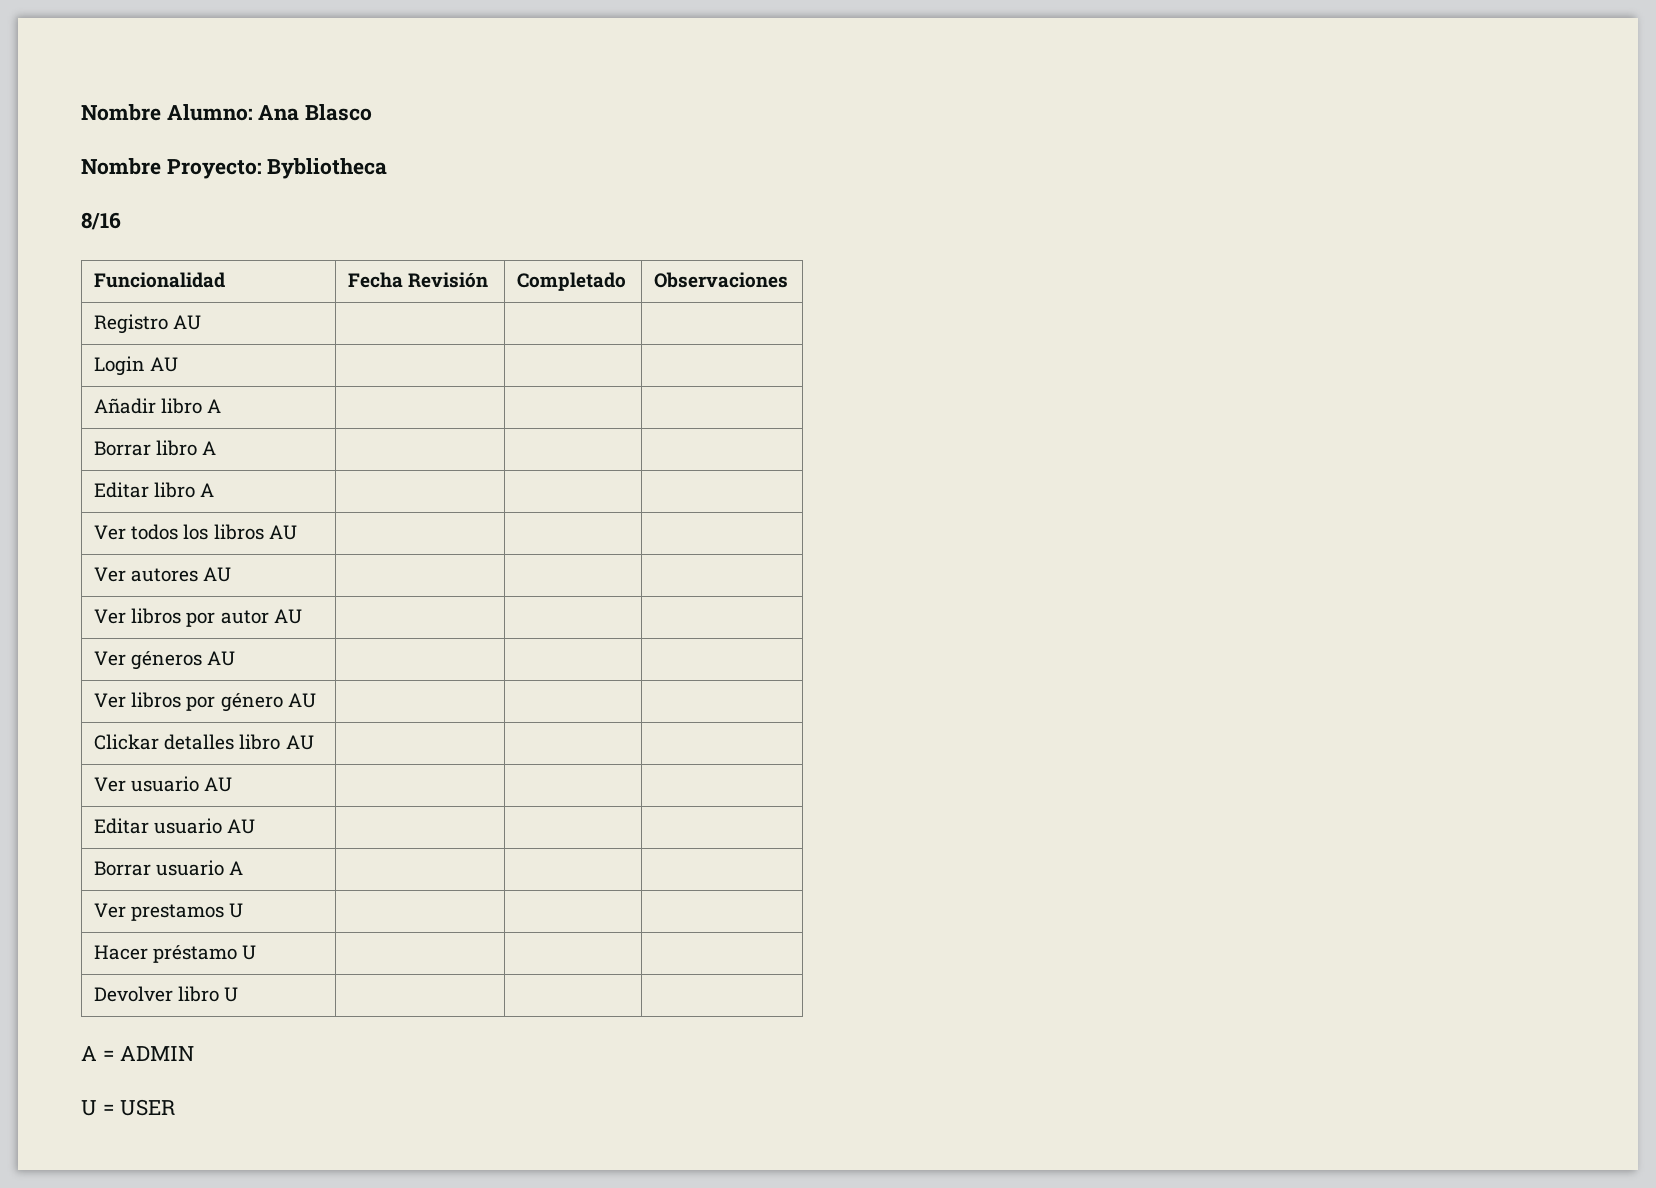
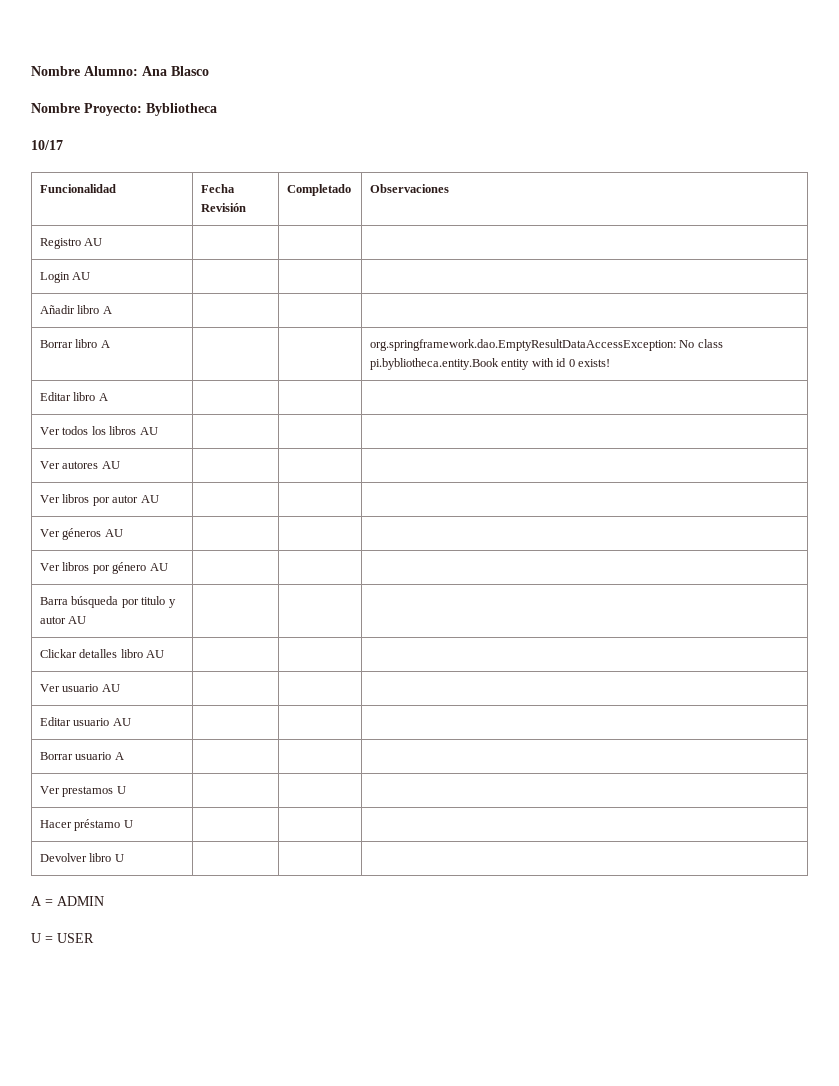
[81,212,121,230] 8/16 -> [31,140,63,150] 10/17
(217, 448) none -> [370,339,723,351] [370,358,610,370] org.springframework.dao.EmptyResultDataAccessException: No class pi.bybliotheca.entity.Book entity with id 0 exists!
(316, 700) none -> [40,596,176,608] [40,616,87,624] // Barra búsqueda por titulo y autor AU | | |

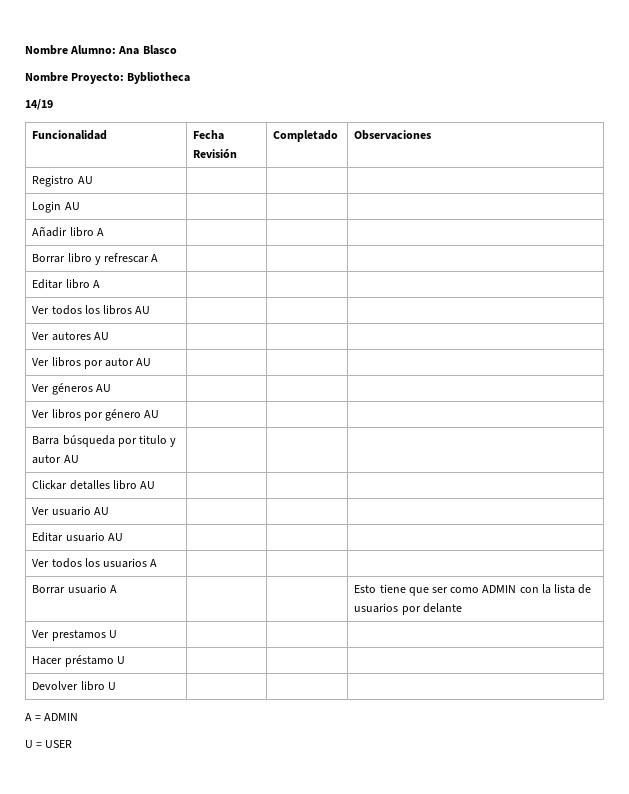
[31,140,63,150] 10/17 -> [25,99,53,110] 14/19
[100,340,110,348] [370,339,723,351] [370,358,610,370] A | | | org.springframework.dao.EmptyResultDataAccessException: No class pi.bybliotheca.entity.Book entity with id 0 exists! -> [94,253,159,265] y refrescar A | | |
[40,752,124,760] Borrar usuario A | | | -> [32,558,158,568] [32,584,117,594] [354,584,592,596] [354,603,462,615] Ver todos los usuarios A | | | // Borrar usuario A | | | Esto tiene que ser como ADMIN con la lista de usuarios por delante

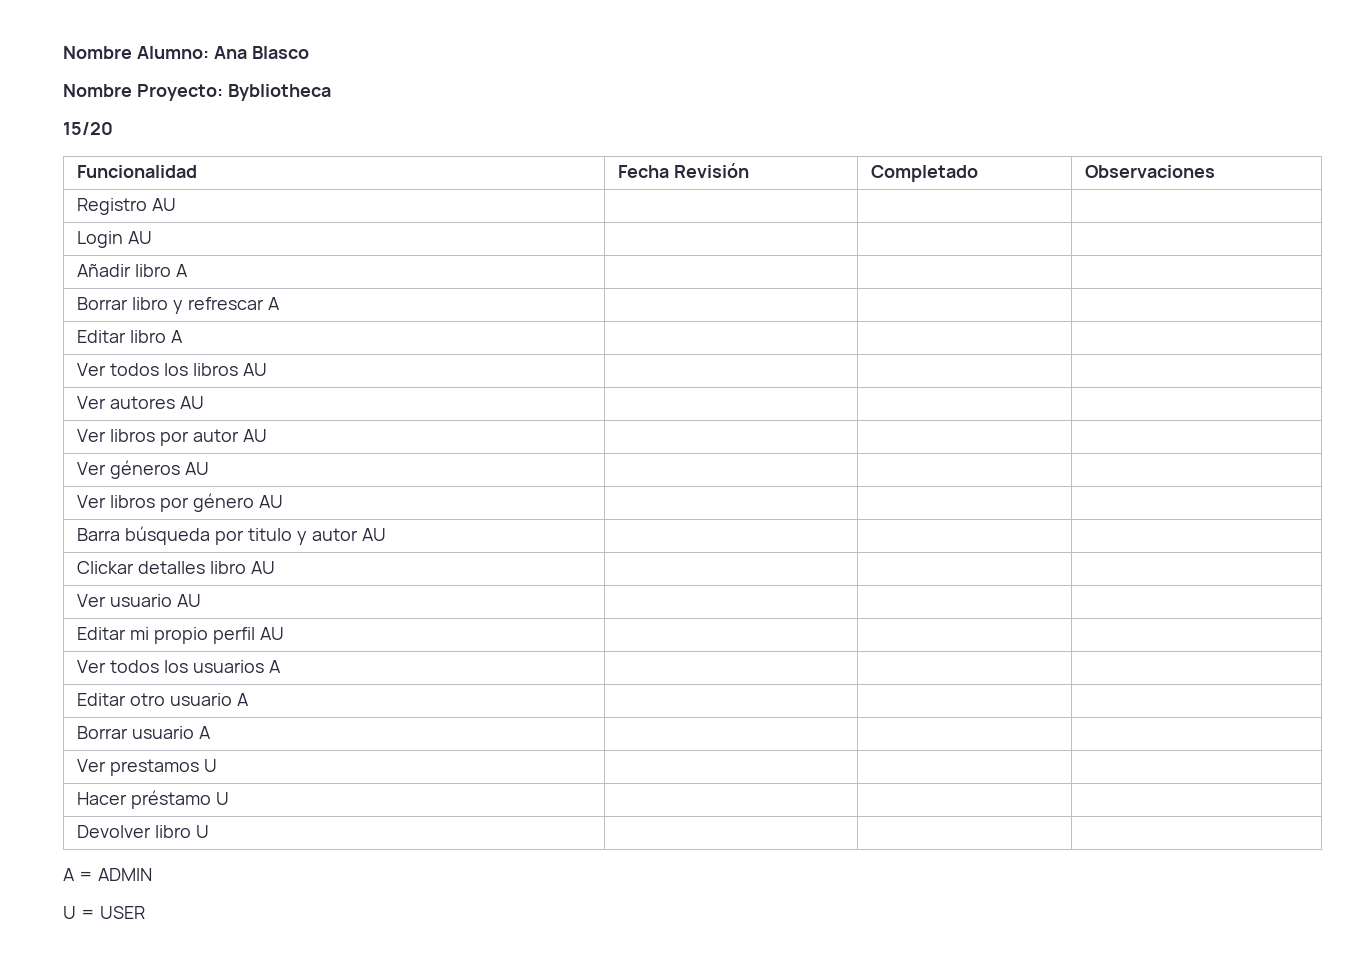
[25,99,53,110] 14/19 -> [63,122,113,135] 15/20
[65,532,105,542] usuario -> [130,627,255,644] mi propio perfil
(158, 563) none -> [77,693,249,706] // Editar otro usuario A | | |
[354,584,592,596] [354,603,462,615] Esto tiene que ser como ADMIN con la lista de usuarios por delante -> (212, 732) none

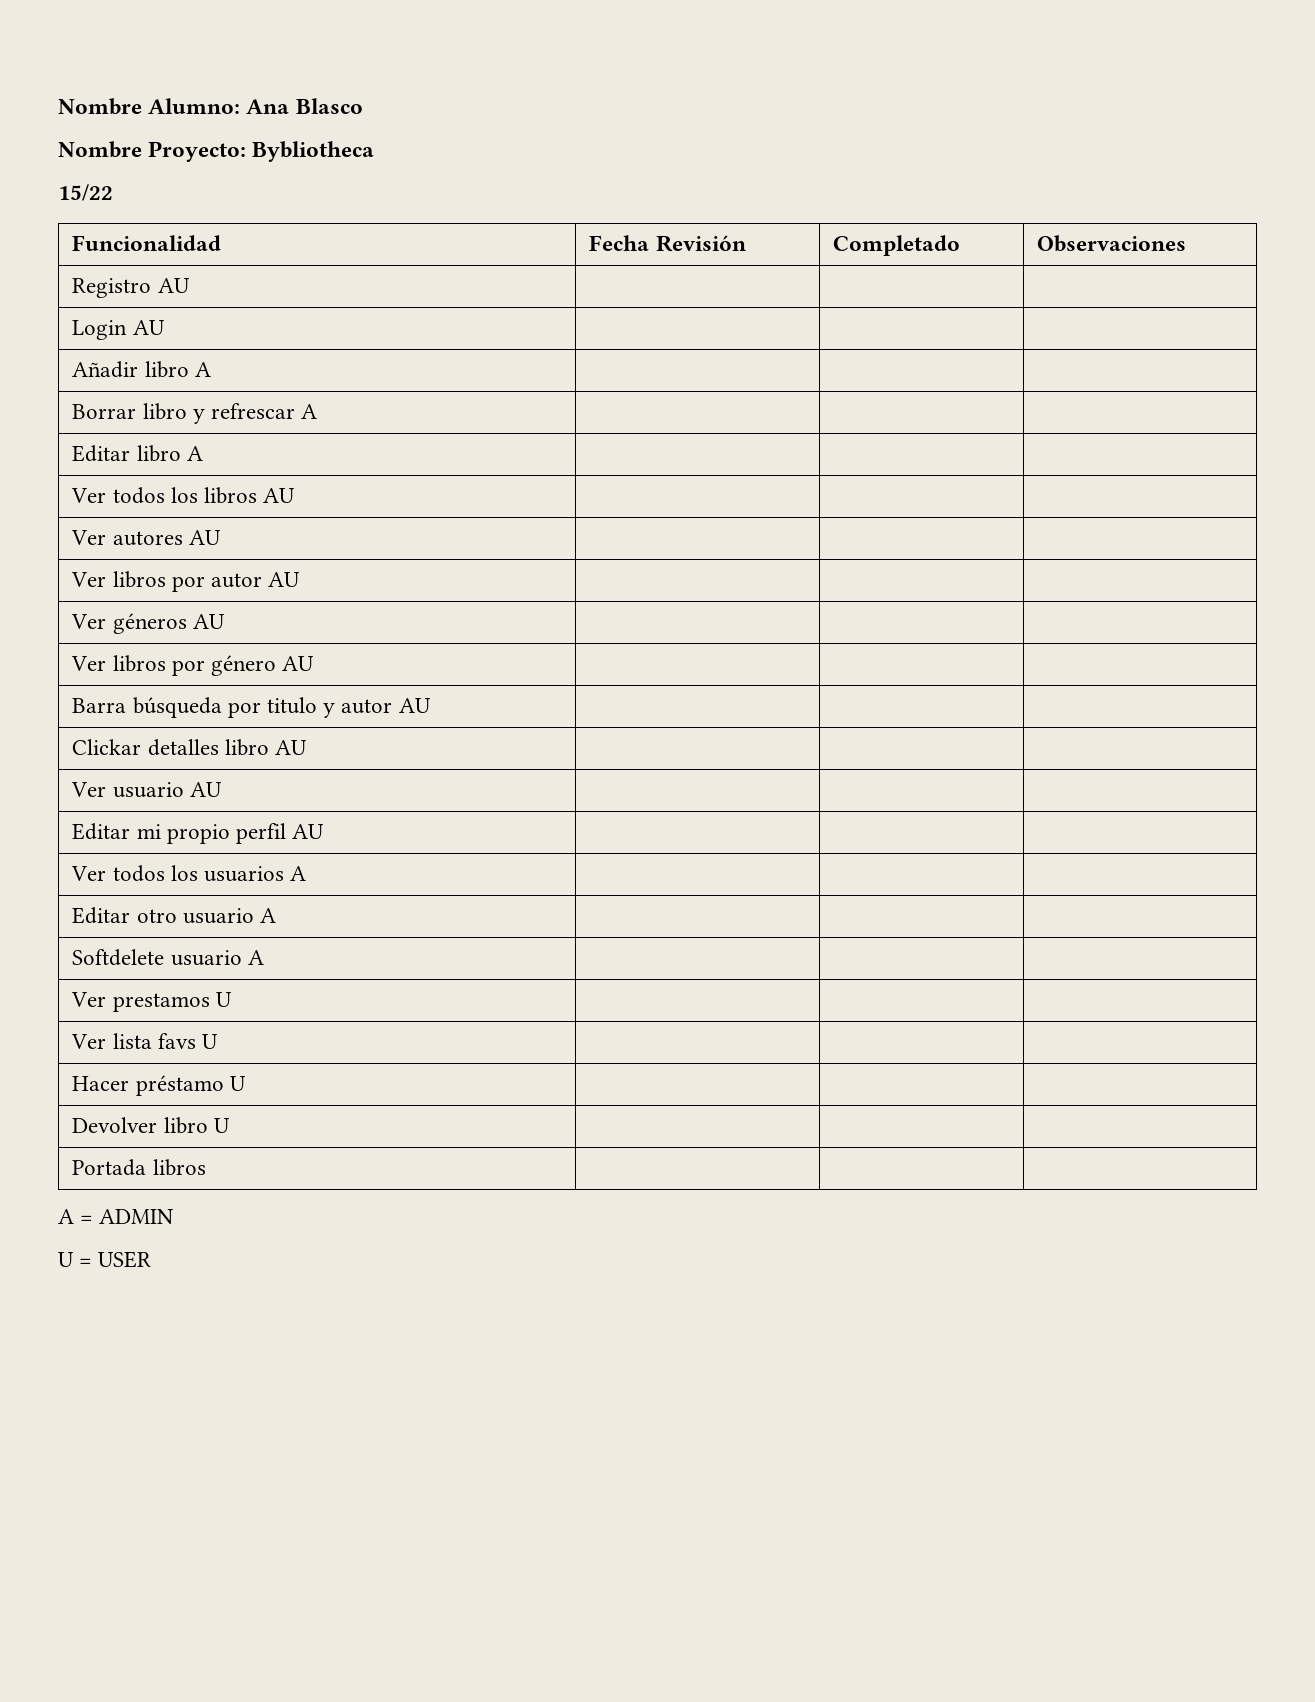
[63,122,113,135] 15/20 -> [58,184,113,201] 15/22
[77,726,129,739] Borrar -> [72,949,165,966] Softdelete
(218, 765) none -> [71,1033,218,1049] // Ver lista favs U | | |
(210, 831) none -> [72,1159,206,1176] // Portada libros | | |

